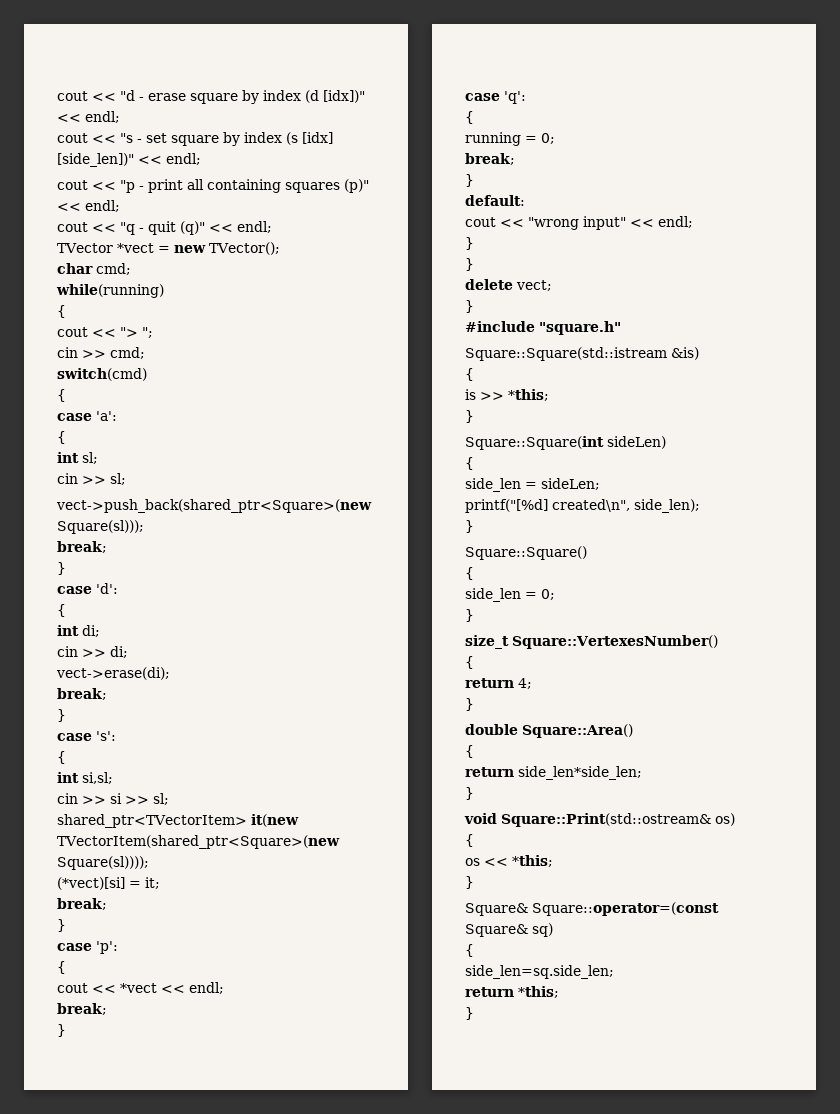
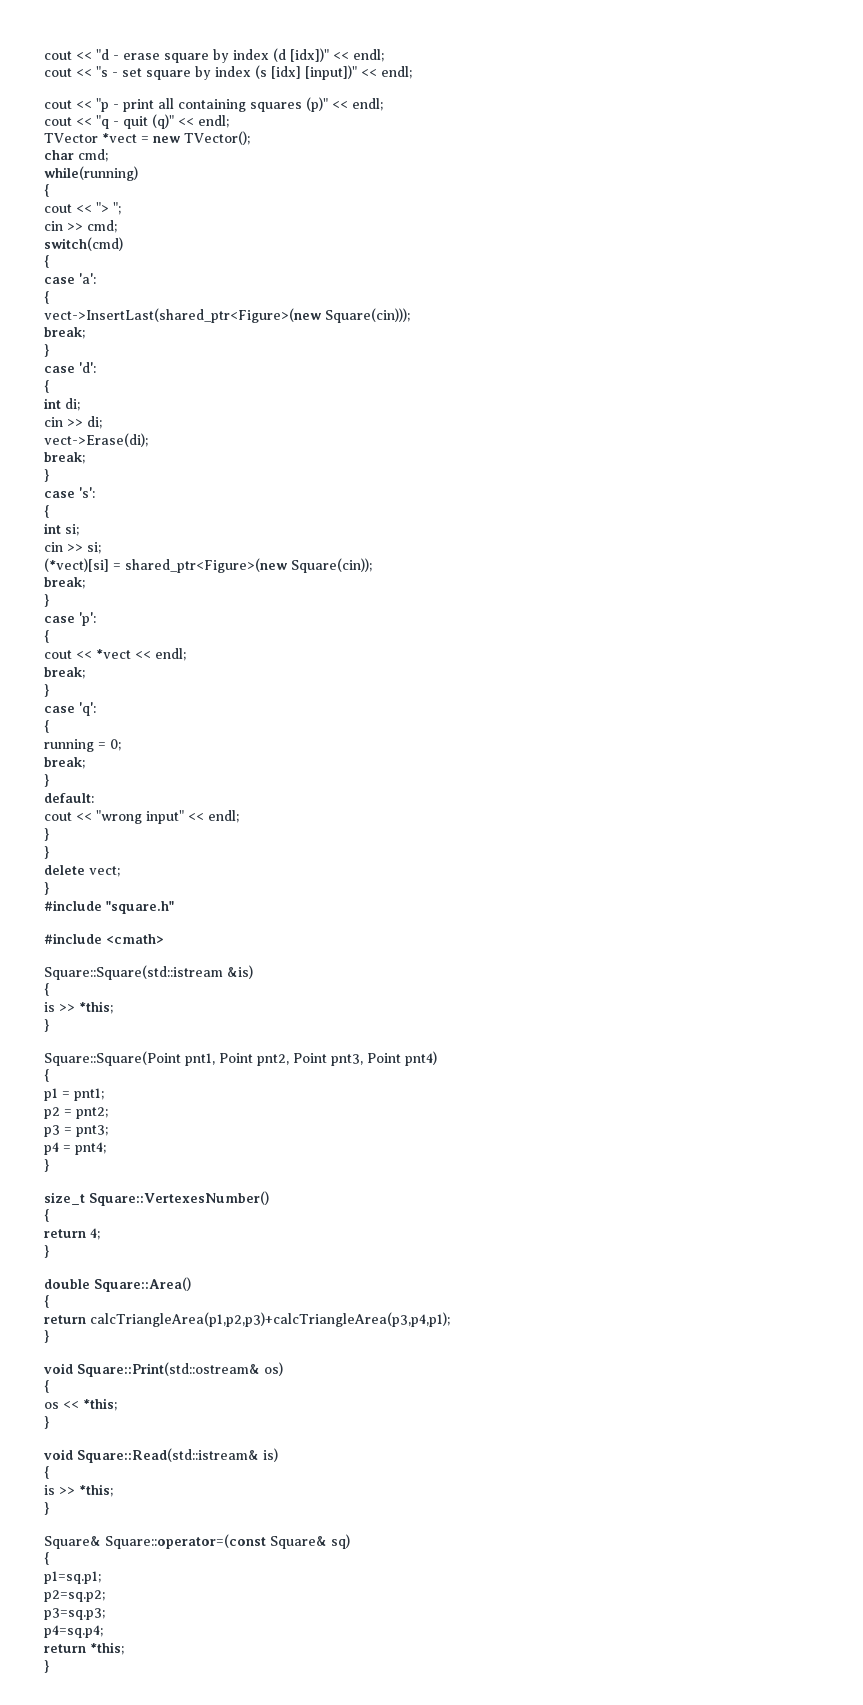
[57,153,134,167] [side_len])" -> [305,65,357,80] [input])"
[57,452,98,464] [57,473,126,485] [56,499,372,513] [57,520,144,534] int sl; // cin >> sl; // vect->push_back(shared_ptr<Square>(new Square(sl))); -> [44,308,410,323] vect->InsertLast(shared_ptr<Figure>(new Square(cin)));
[56,667,170,680] vect->erase(di); -> [44,433,148,447] vect->Erase(di);
[82,772,113,784] [57,793,169,805] [57,814,299,828] [57,835,340,849] [57,856,149,870] si,sl; // cin >> si >> sl; // shared_ptr<TVectorItem> it(new TVectorItem(shared_ptr<Square>(new Square(sl)))); -> [65,524,79,536] [44,542,101,554] si; // cin >> si;
[145,877,160,889] it; -> [125,558,372,573] shared_ptr<Figure>(new Square(cin));
(621, 328) none -> [44,933,164,944] // #include <cmath>
[465,436,666,450] [465,457,474,470] [465,478,600,492] [465,499,700,513] [465,520,474,533] [465,546,587,560] [465,567,474,580] [465,588,555,602] Square::Square(int sideLen) // { // side_len = sideLen; // printf("[%d] created\n", side_len); // } // Square::Square() // { // side_len = 0; -> [44,1051,437,1066] [44,1069,50,1082] [44,1088,104,1101] [44,1107,108,1119] [44,1125,108,1137] [44,1142,106,1155] Square::Square(Point pnt1, Point pnt2, Point pnt3, Point pnt4) // { // p1 = pnt1; // p2 = pnt2; // p3 = pnt3; // p4 = pnt4;
[518,766,642,780] side_len*side_len; -> [90,1312,450,1327] calcTriangleArea(p1,p2,p3)+calcTriangleArea(p3,p4,p1);
(474, 882) none -> [43,1448,278,1463] [44,1466,50,1479] [44,1484,113,1497] [44,1502,49,1515] // void Square::Read(std::istream& is) // { // is >> *this; // }
[465,965,614,979] side_len=sq.side_len; -> [44,1571,101,1584] [44,1590,105,1602] [44,1608,105,1620] [44,1625,103,1638] p1=sq.p1; // p2=sq.p2; // p3=sq.p3; // p4=sq.p4;

